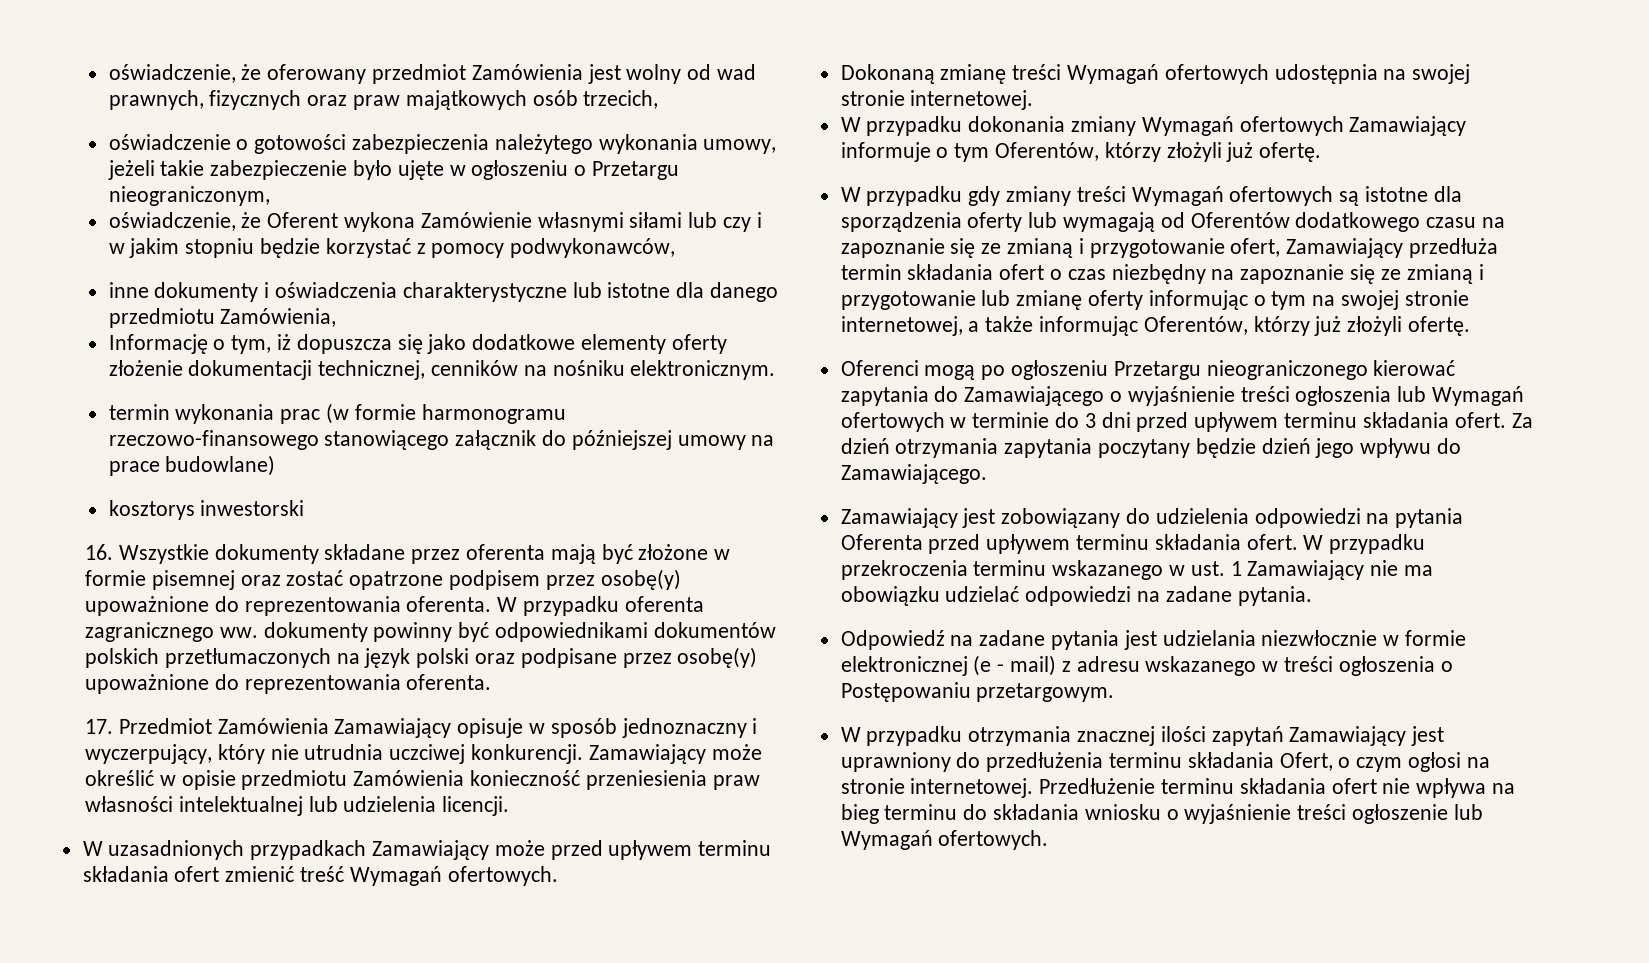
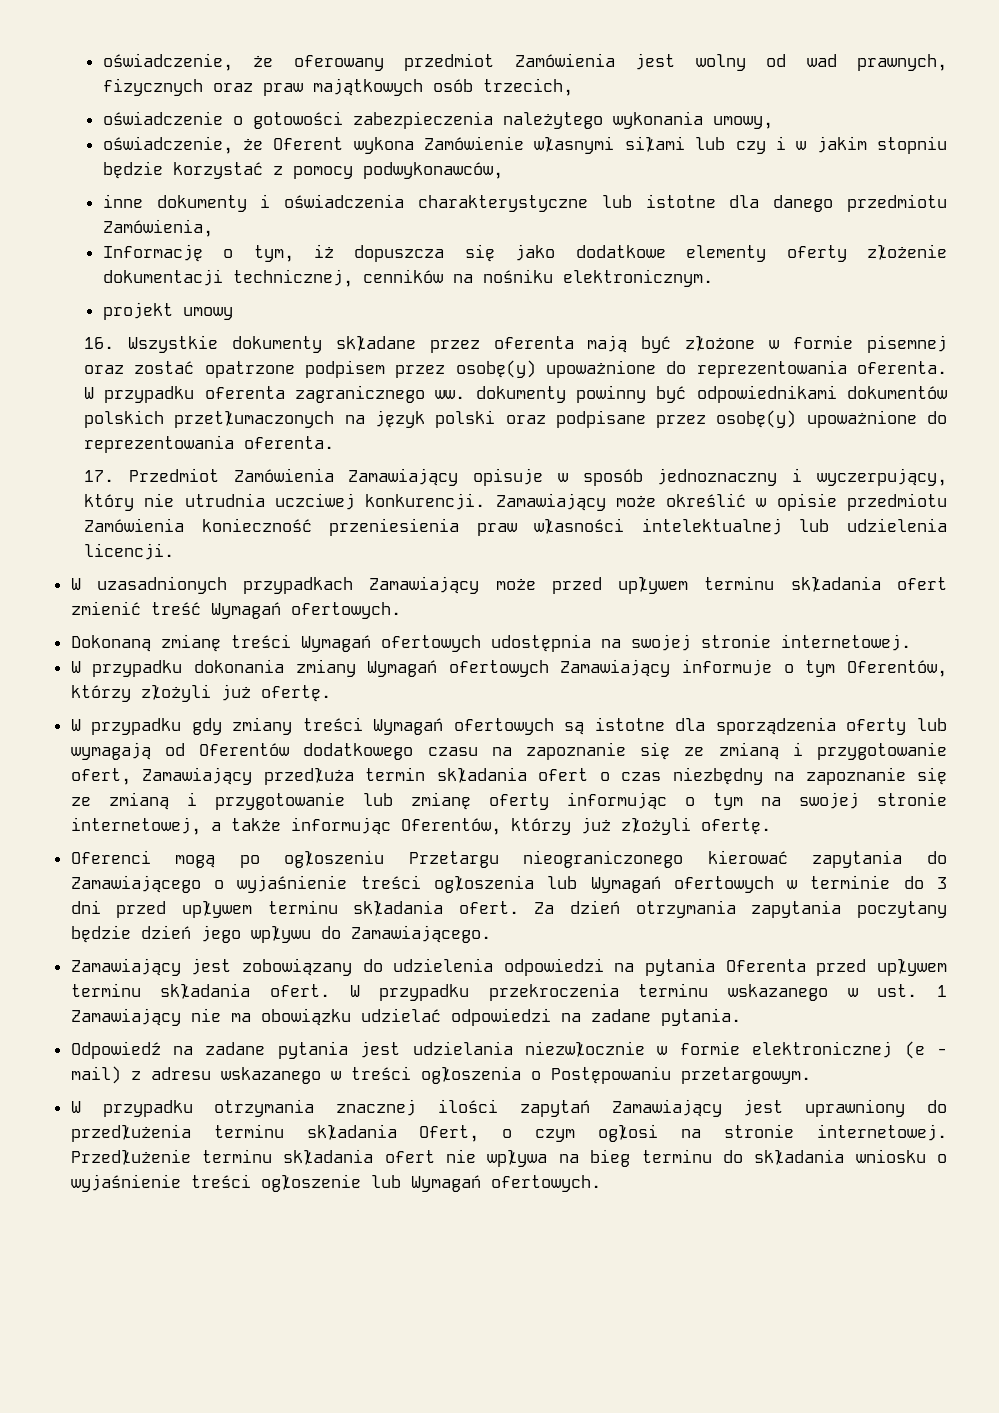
[107,160,680,180] [108,186,270,206] jeżeli takie zabezpieczenie było ujęte w ogłoszeniu o Przetargu nieograniczonym, -> (773, 122) none
[108,403,566,424] [108,430,775,450] [108,455,276,476] [108,500,305,520] termin wykonania prac (w formie harmonogramu rzeczowo-finansowego stanowiącego załącznik do późniejszej umowy na prace budowlane) // kosztorys inwestorski -> [102,302,233,320] projekt umowy

